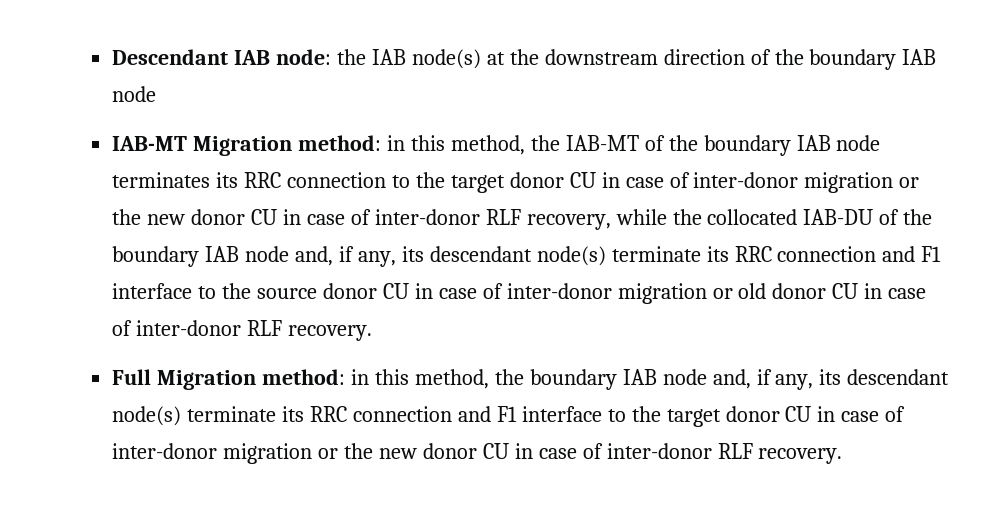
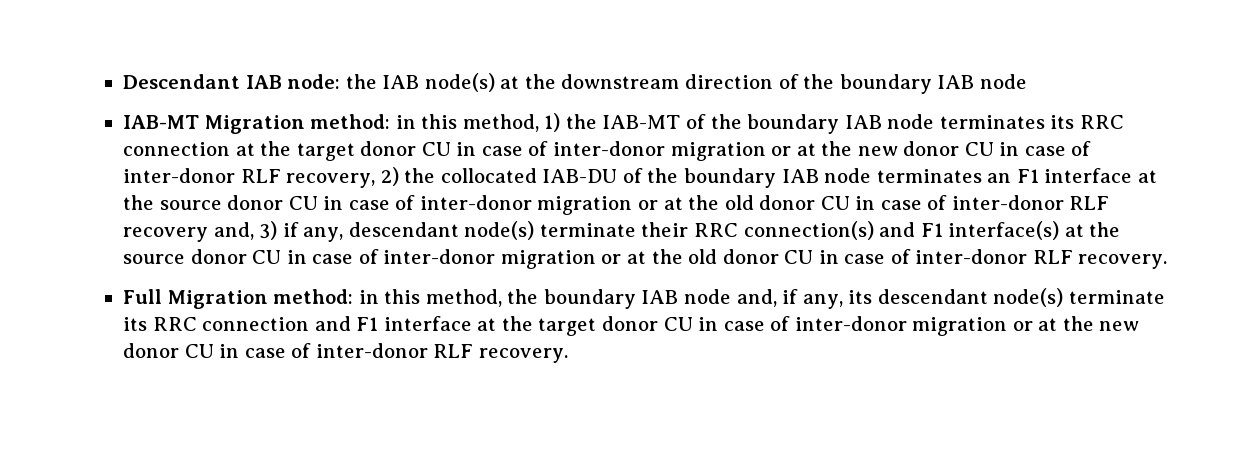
(525, 145) none -> [544,113,561,132] 1)
[391,175,410,188] to -> [235,143,255,156] at
(920, 182) none -> [796,143,816,156] at
[615,209,667,225] while -> [380,167,399,186] 2)
[295,246,942,267] [112,283,217,299] and, if any, its descendant node(s) terminate its RRC connection and F1 interface to -> [876,168,1157,183] terminates an F1 interface at
(733, 293) none -> [663,195,1110,210] [123,221,1121,242] [123,249,683,269] at the old donor CU in case of inter-donor RLF recovery and, 3) if any, descendant node(s) terminate their RRC connection(s) and F1 interface(s) at the source donor CU in case of inter-donor migration or at the
[607,409,626,422] to -> [477,318,497,331] at
(339, 453) none -> [1038,318,1058,331] at

